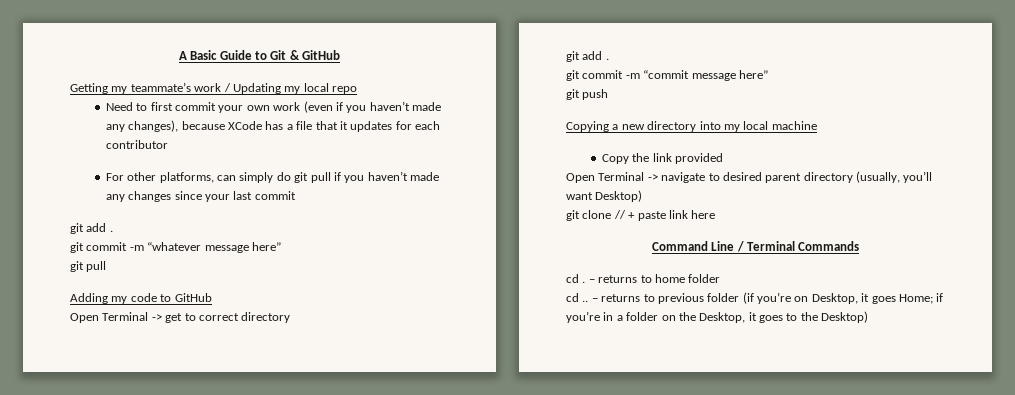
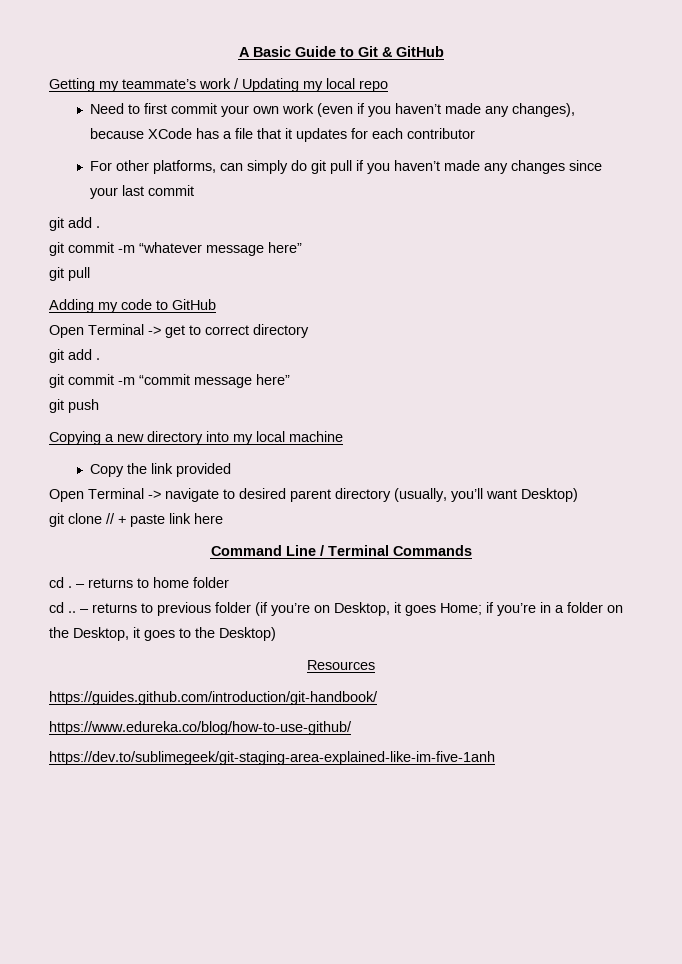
(869, 317) none -> [307,660,375,670] [49,691,378,705] [49,721,352,735] [49,751,495,765] // Resources // https://guides.github.com/introduction/git-handbook/ // https://www.edureka.co/blog/how-to-use-github/ // https://dev.to/sublimegeek/git-staging-area-explained-like-im-five-1anh

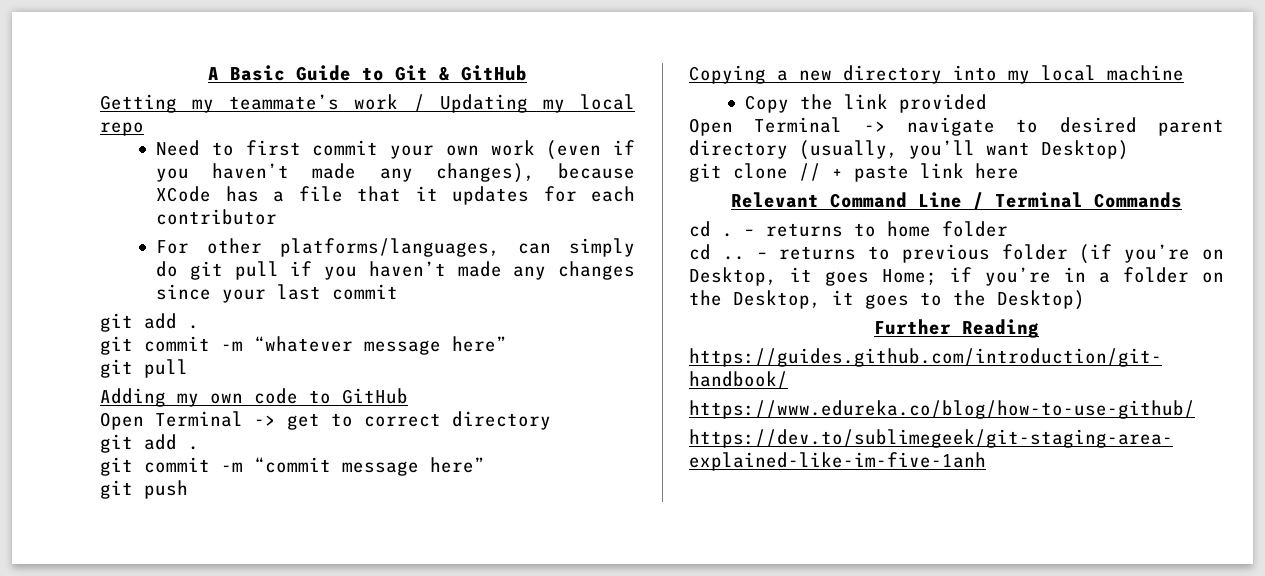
[153,160,217,174] platforms, -> [280,238,501,257] platforms/languages,
(118, 307) none -> [210,393,243,404] own
(223, 518) none -> [731,192,819,208] Relevant
[307,660,375,670] Resources -> [874,319,1039,338] Further Reading

